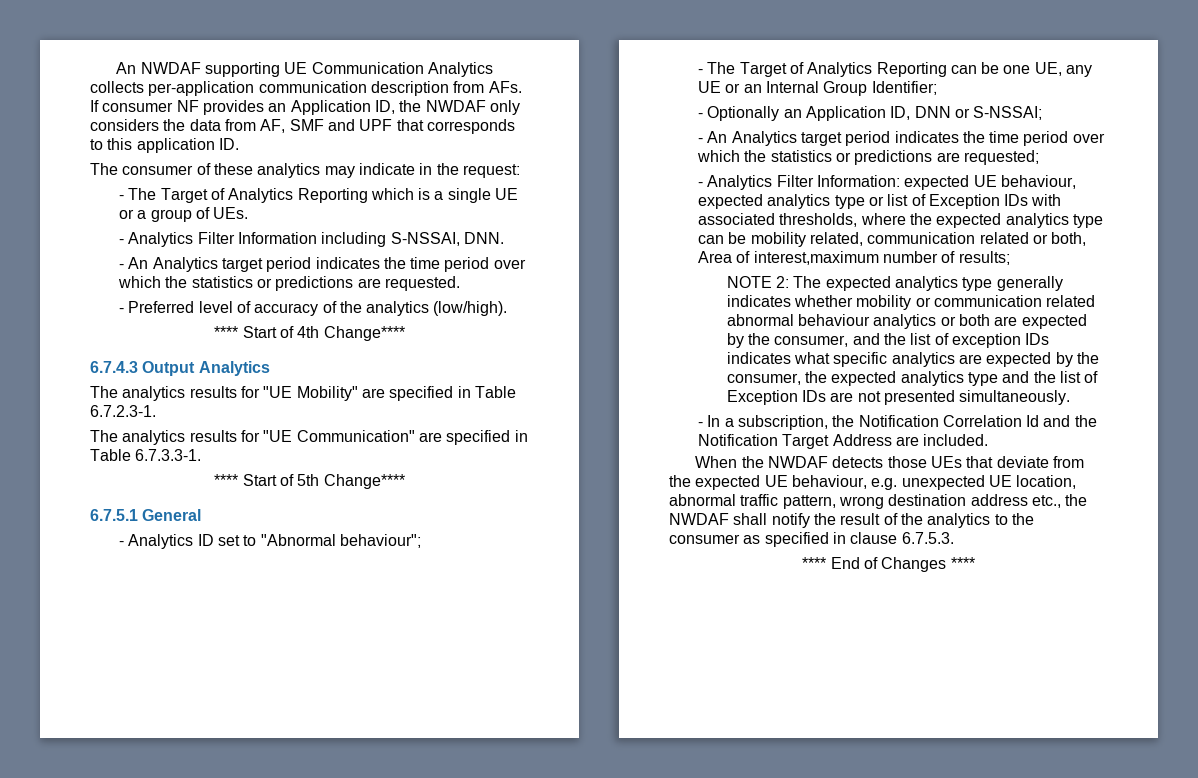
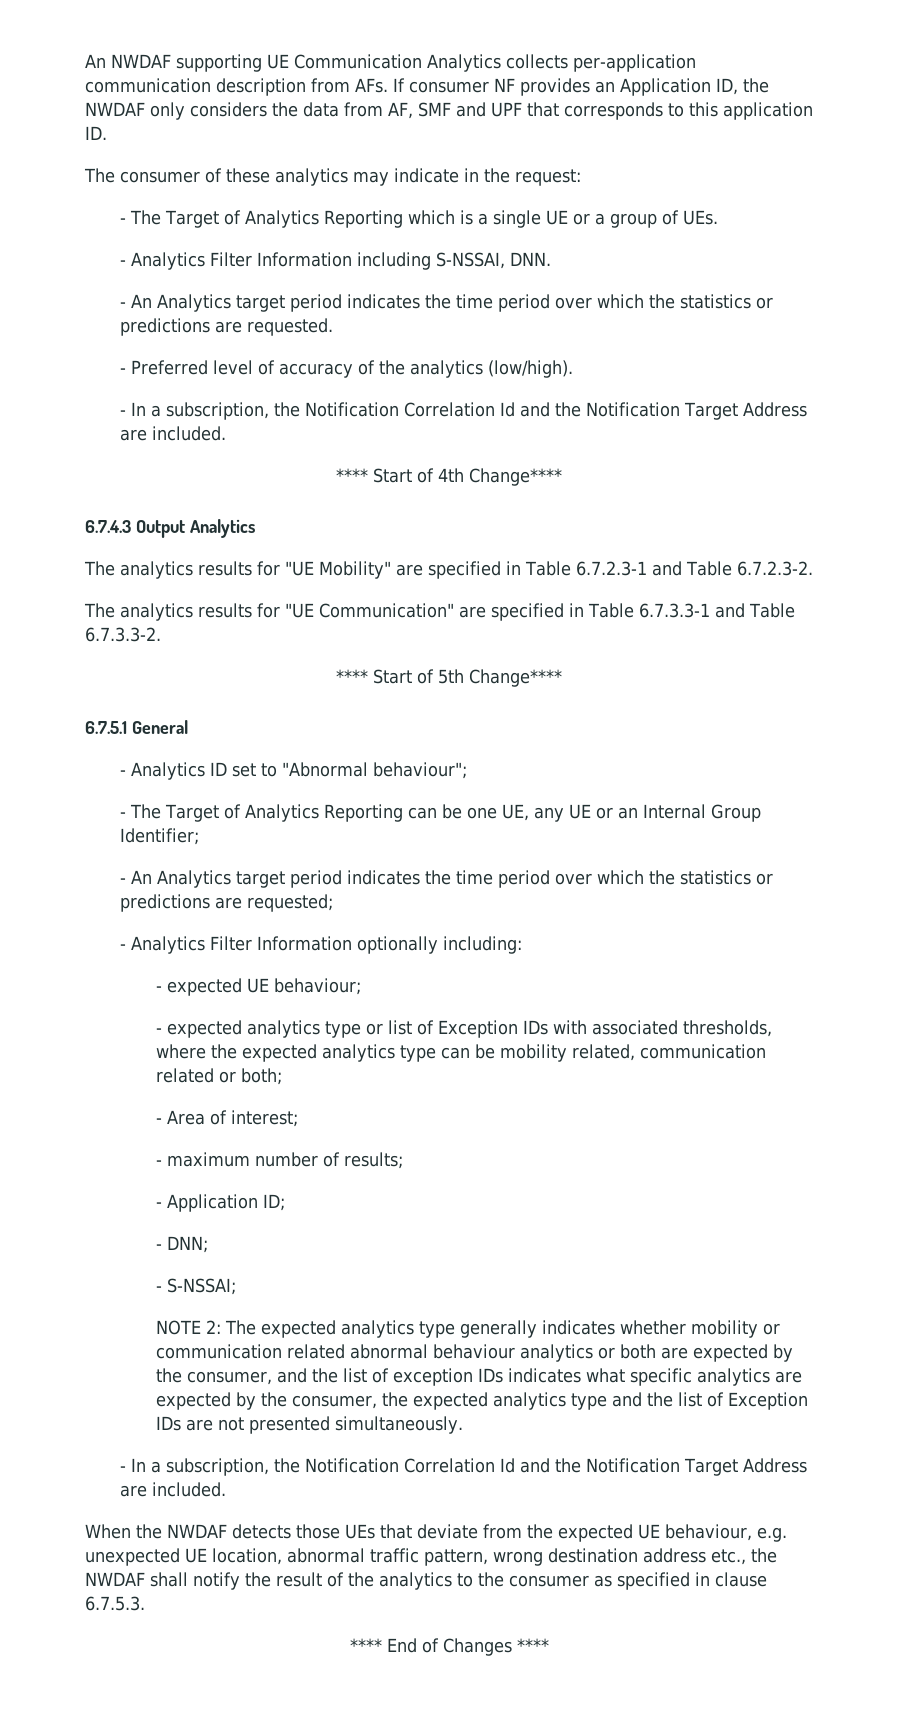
(508, 308) none -> [120,402,808,420] [120,426,227,441] // - In a subscription, the Notification Correlation Id and the Notification Target Address are included.
[90,405,156,417] 6.7.2.3-1. -> [575,561,813,576] 6.7.2.3-1 and Table 6.7.2.3-2.
[135,449,202,461] 6.7.3.3-1. -> [638,603,795,618] [85,627,161,642] 6.7.3.3-1 and Table 6.7.3.3-2.
[697,106,1043,121] // - Optionally an Application ID, DNN or S-NSSAI; -> (200, 836) none
[816,175,1076,190] Information: expected UE behaviour, -> [257,936,523,954] [155,978,361,996] [155,1028,162,1034] Information optionally including: // - expected UE behaviour; // -
[1051,232,1087,246] [697,251,1010,265] both, Area of interest,maximum number of results; -> [240,1068,282,1085] [155,1110,298,1127] [155,1152,403,1169] [155,1194,285,1212] [155,1236,208,1253] [155,1278,236,1295] both; // - Area of interest; // - maximum number of results; // - Application ID; // - DNN; // - S-NSSAI;

